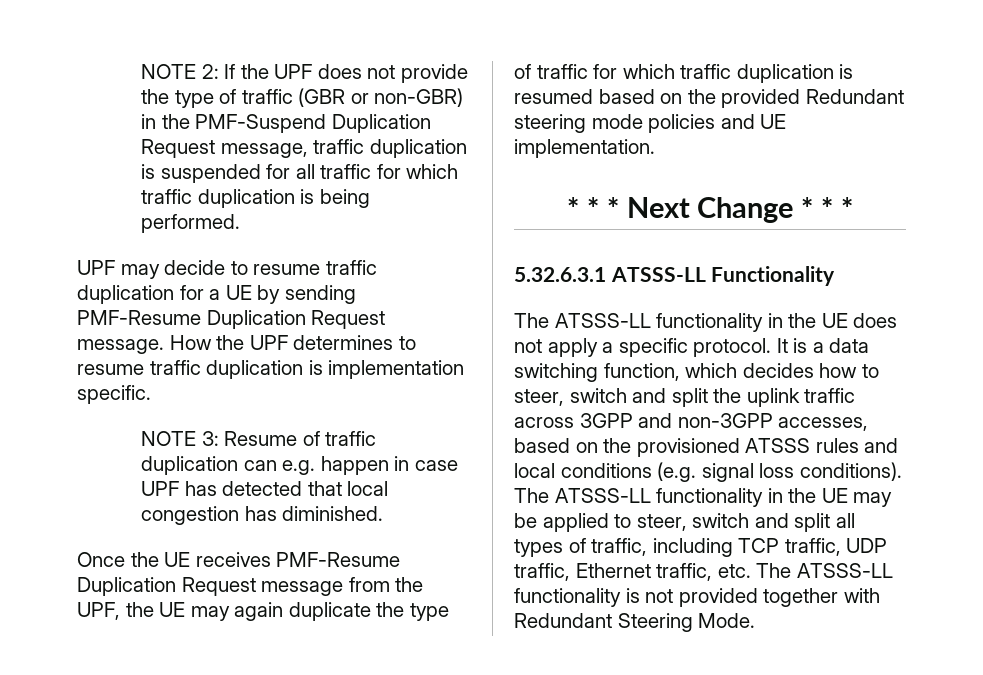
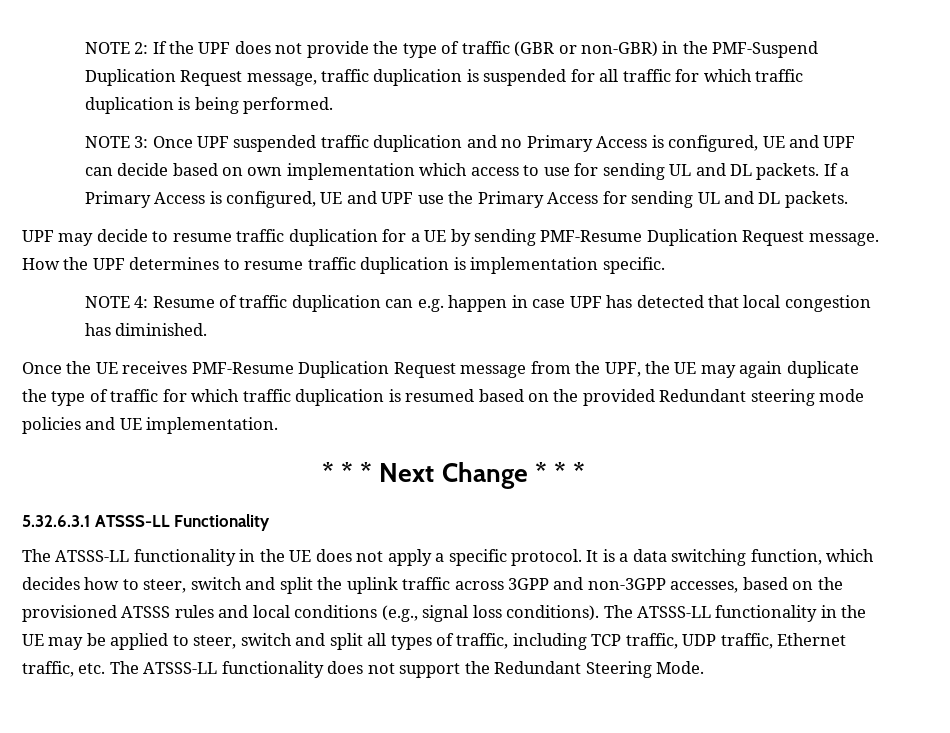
(241, 223) none -> [84,135,856,152] [84,163,850,180] [84,191,848,208] // NOTE 3: Once UPF suspended traffic duplication and no Primary Access is configured, UE and UPF can decide based on own implementation which access to use for sending UL and DL packets. If a Primary Access is configured, UE and UPF use the Primary Access for sending UL and DL packets.
[201,431,219,446] 3: -> [134,296,149,308] 4:
[657,462,697,482] (e.g. -> [381,605,418,622] (e.g.,
[625,588,880,607] is not provided together with -> [327,661,490,678] does not support the

